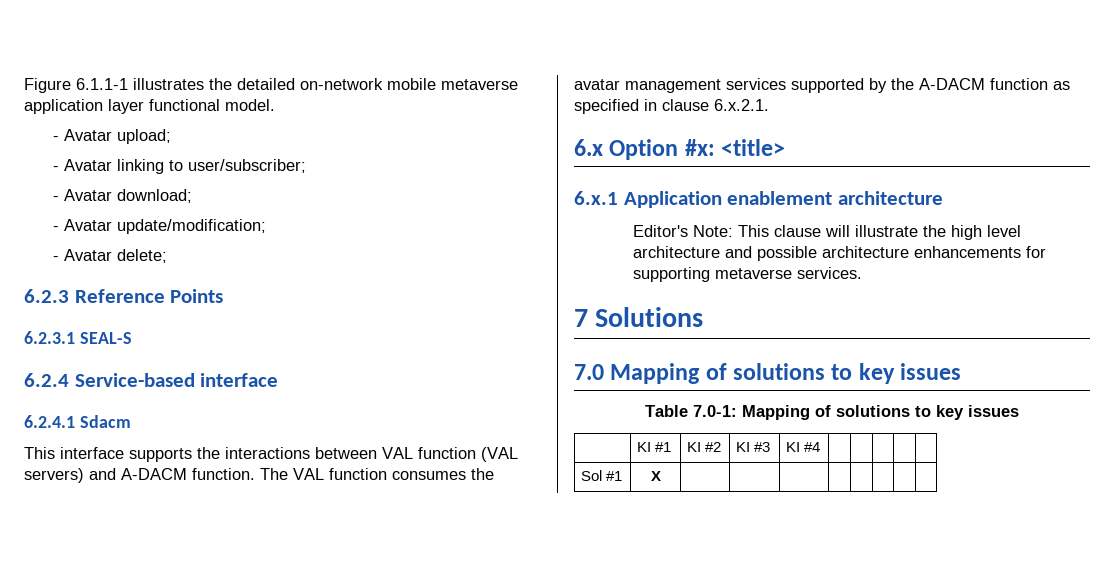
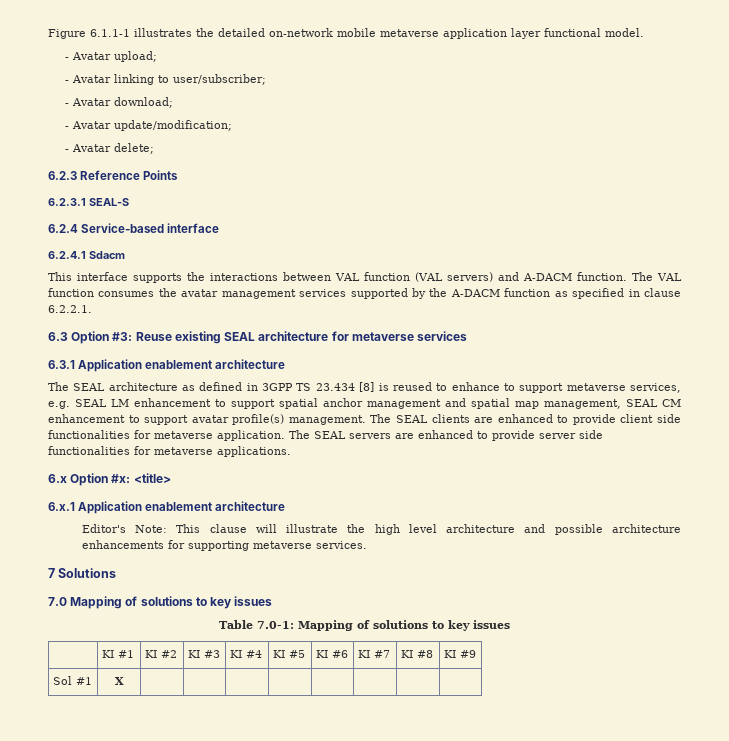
[714,99,769,111] 6.x.2.1. -> [48,305,92,313] [48,331,468,344] [48,359,286,372] [48,382,682,393] [48,398,681,409] [48,414,681,425] [48,430,603,441] [48,446,291,457] 6.2.2.1. // 6.3 Option #3: Reuse existing SEAL architecture for metaverse services // 6.3.1 Application enablement architecture // The SEAL architecture as defined in 3GPP TS 23.434 [8] is reused to enhance to support metaverse services, e.g. SEAL LM enhancement to support spatial anchor management and spatial map management, SEAL CM enhancement to support avatar profile(s) management. The SEAL clients are enhanced to provide client side functionalities for metaverse application. The SEAL servers are enhanced to provide server side functionalities for metaverse applications.
(820, 447) | | | | -> [272,650,305,658] [315,650,348,658] [357,650,390,658] [400,650,433,658] [443,650,476,658] KI #5 | KI #6 | KI #7 | KI #8 | KI #9

